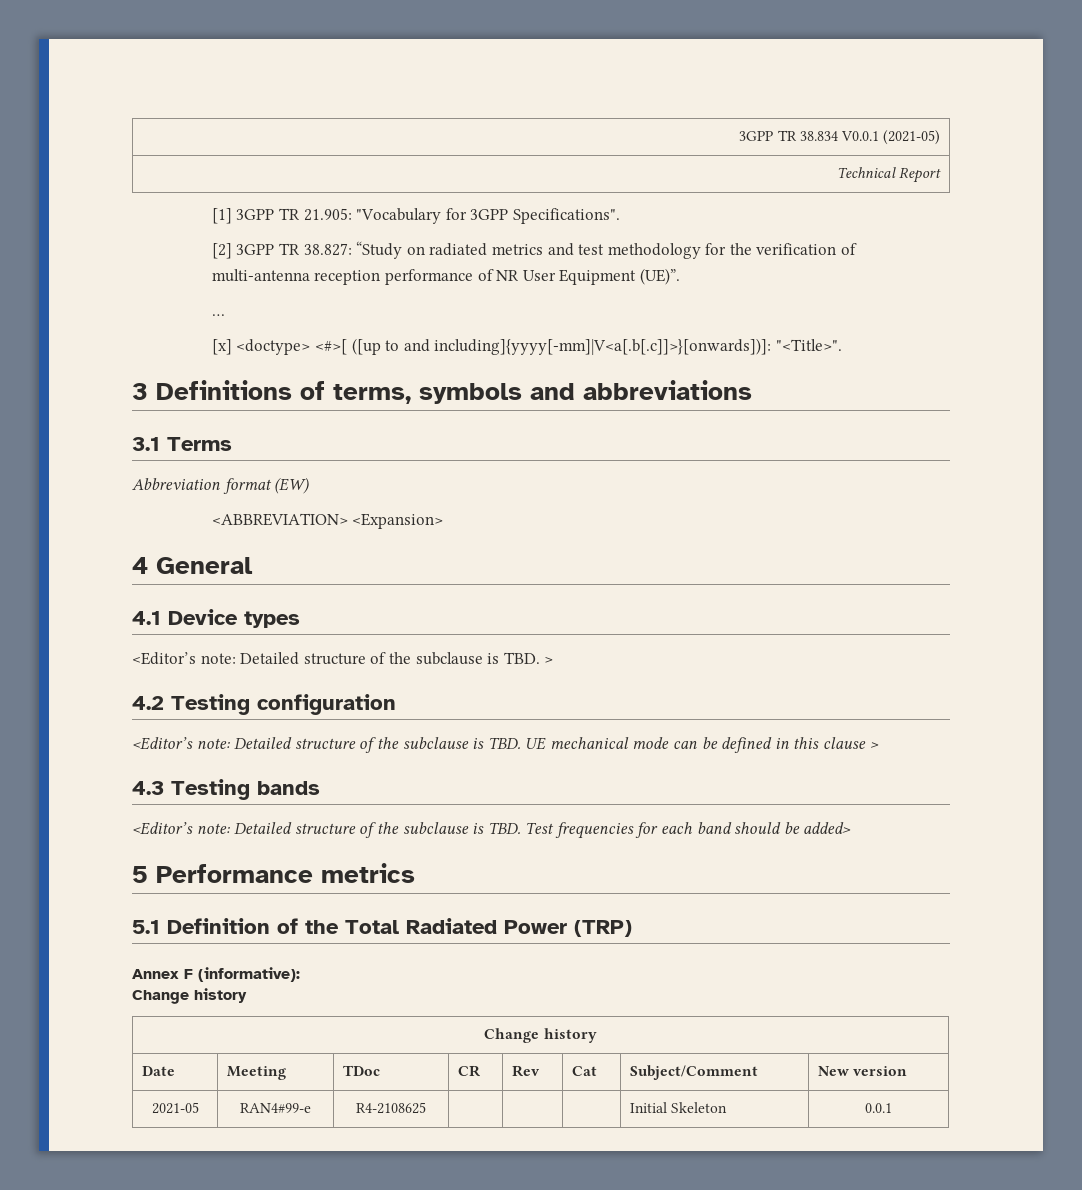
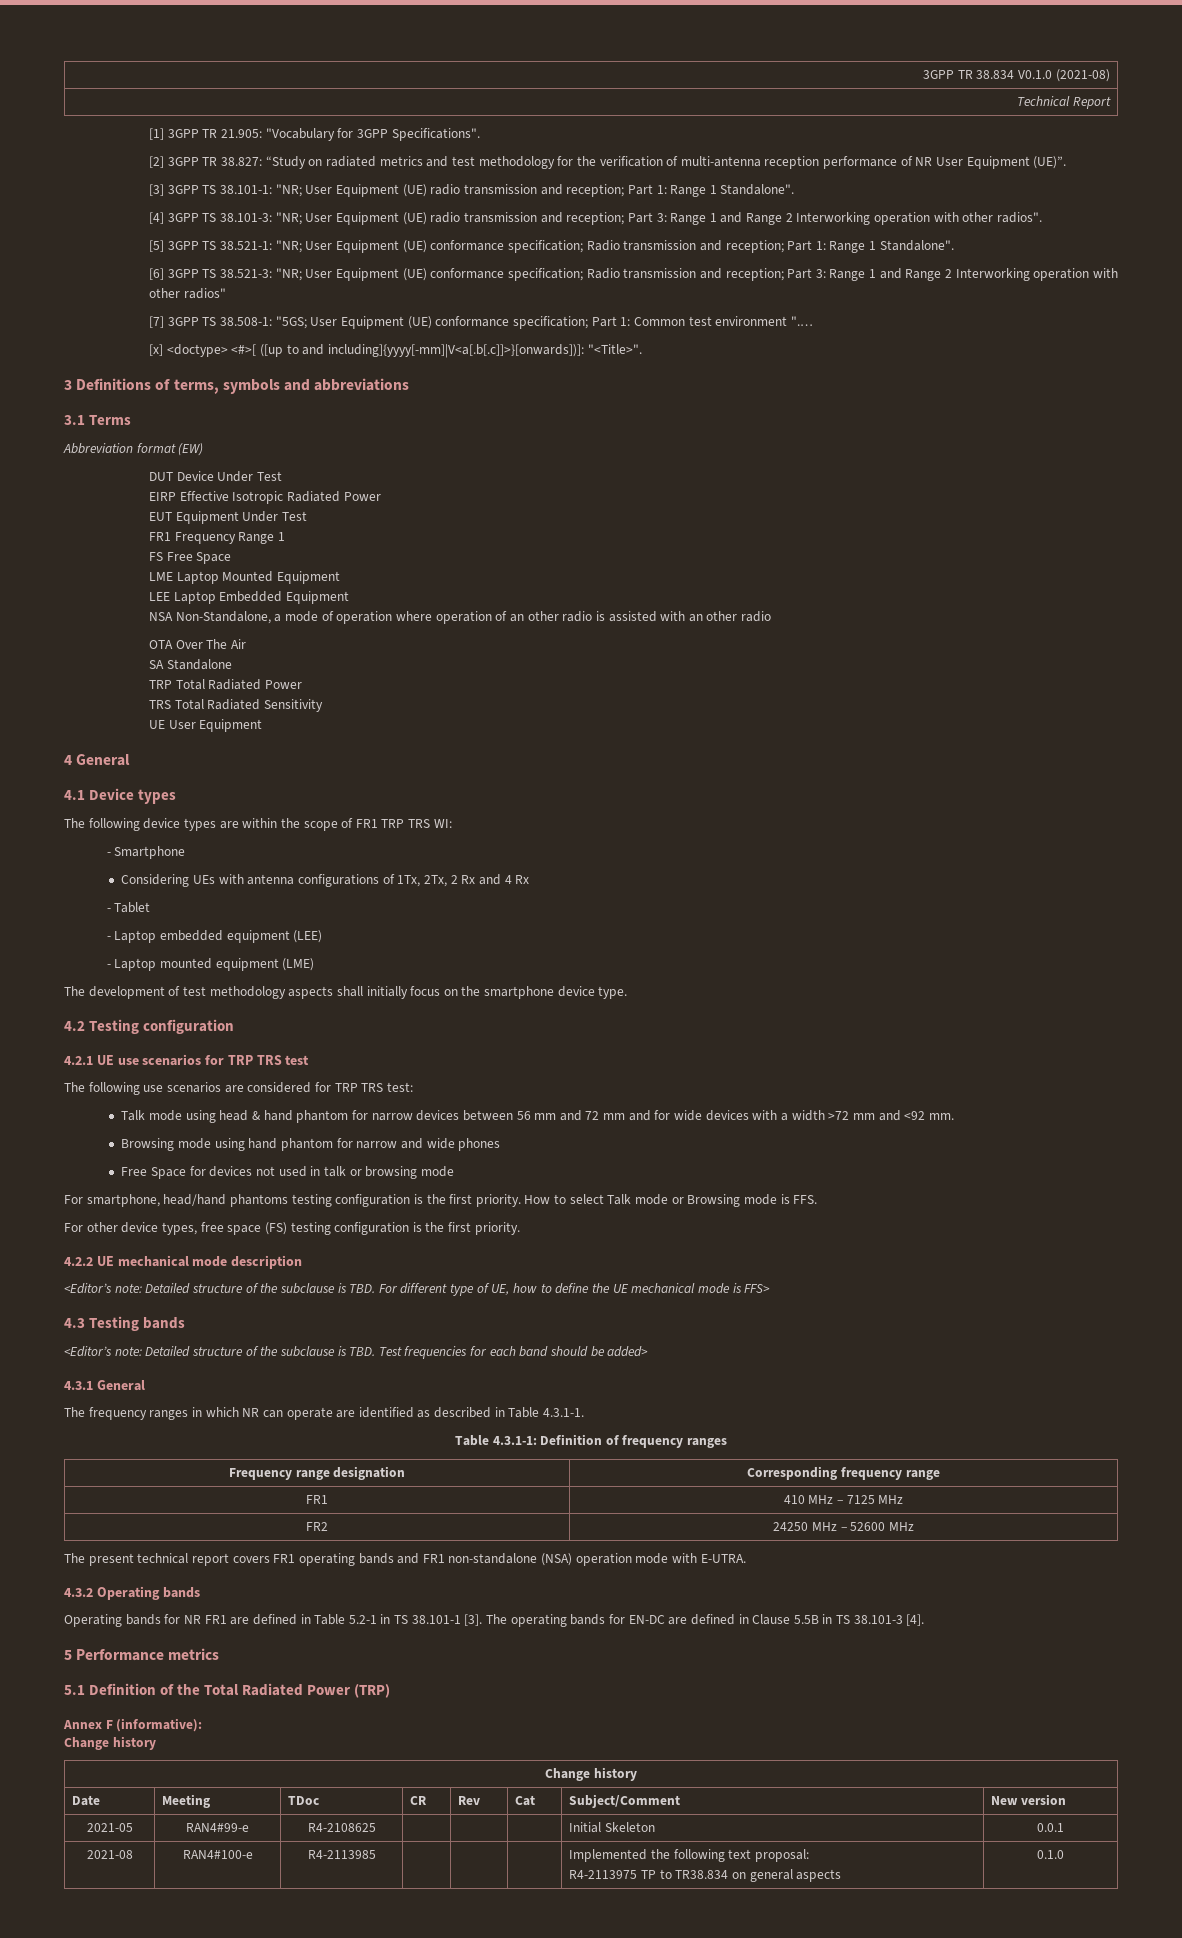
[840,130,941,145] V0.0.1 (2021-05) -> [1017,69,1110,82] V0.1.0 (2021-08)
[211,314,225,316] … -> [149,184,795,197] [149,212,1042,225] [149,240,954,253] [149,268,1118,281] [149,288,226,299] [149,316,813,329] [3] 3GPP TS 38.101-1: "NR; User Equipment (UE) radio transmission and reception; Part 1: Range 1 Standalone". // [4] 3GPP TS 38.101-3: "NR; User Equipment (UE) radio transmission and reception; Part 3: Range 1 and Range 2 Interworking operation with other radios". // [5] 3GPP TS 38.521-1: "NR; User Equipment (UE) conformance specification; Radio transmission and reception; Part 1: Range 1 Standalone". // [6] 3GPP TS 38.521-3: "NR; User Equipment (UE) conformance specification; Radio transmission and reception; Part 3: Range 1 and Range 2 Interworking operation with other radios" // [7] 3GPP TS 38.508-1: "5GS; User Equipment (UE) conformance specification; Part 1: Common test environment ".…
[211,513,444,529] <ABBREVIATION> <Expansion> -> [149,471,283,482] [149,491,381,504] [149,511,308,524] [149,532,286,544] [149,552,232,564] [149,571,341,584] [149,591,350,604] [149,611,772,624] [149,639,247,649] [149,659,232,670] [149,679,303,690] [149,699,324,712] [149,719,263,732] DUT Device Under Test // EIRP Effective Isotropic Radiated Power // EUT Equipment Under Test // FR1 Frequency Range 1 // FS Free Space // LME Laptop Mounted Equipment // LEE Laptop Embedded Equipment // NSA Non-Standalone, a mode of operation where operation of an other radio is assisted with an other radio // OTA Over The Air // SA Standalone // TRP Total Radiated Power // TRS Total Radiated Sensitivity // UE User Equipment
[132,652,554,665] [132,694,396,715] [132,737,879,753] // <Editor’s note: Detailed structure of the subclause is TBD. > // 4.2 Testing configuration // <Editor’s note: Detailed structure of the subclause is TBD. UE mechanical mode can be defined in this clause > -> [64,818,452,831] [106,846,186,859] [121,874,530,887] [106,902,151,913] [106,930,323,943] [106,958,315,971] [64,986,628,999] [64,1019,235,1034] [64,1054,310,1066] [64,1082,413,1095] [121,1110,954,1123] [121,1138,501,1151] [121,1166,454,1179] [64,1194,818,1207] [64,1222,520,1235] [64,1255,303,1269] [64,1283,771,1296] // The following device types are within the scope of FR1 TRP TRS WI: // - Smartphone // Considering UEs with antenna configurations of 1Tx, 2Tx, 2 Rx and 4 Rx // - Tablet // - Laptop embedded equipment (LEE) // - Laptop mounted equipment (LME) // The development of test methodology aspects shall initially focus on the smartphone device type. // 4.2 Testing configuration // 4.2.1 UE use scenarios for TRP TRS test // The following use scenarios are considered for TRP TRS test: // Talk mode using head & hand phantom for narrow devices between 56 mm and 72 mm and for wide devices with a width >72 mm and <92 mm. // Browsing mode using hand phantom for narrow and wide phones // Free Space for devices not used in talk or browsing mode // For smartphone, head/hand phantoms testing configuration is the first priority. How to select Talk mode or Browsing mode is FFS. // For other device types, free space (FS) testing configuration is the first priority. // 4.2.2 UE mechanical mode description // <Editor’s note: Detailed structure of the subclause is TBD. For different type of UE, how to define the UE mechanical mode is FFS>
(852, 828) none -> [64,1380,145,1391] [64,1407,585,1420] [454,1434,728,1448] [228,1466,406,1480] [747,1466,940,1480] [306,1495,328,1504] [783,1495,904,1504] [306,1522,328,1531] [773,1522,914,1531] [64,1553,746,1566] [64,1586,200,1600] [64,1614,925,1627] // 4.3.1 General // The frequency ranges in which NR can operate are identified as described in Table 4.3.1-1. // Table 4.3.1-1: Definition of frequency ranges // Frequency range designation | Corresponding frequency range // FR1 | 410 MHz – 7125 MHz // FR2 | 24250 MHz – 52600 MHz // The present technical report covers FR1 operating bands and FR1 non-standalone (NSA) operation mode with E-UTRA. // 4.3.2 Operating bands // Operating bands for NR FR1 are defined in Table 5.2-1 in TS 38.101-1 [3]. The operating bands for EN-DC are defined in Clause 5.5B in TS 38.101-3 [4].
(892, 1108) none -> [86,1850,133,1859] [182,1850,253,1859] [307,1850,376,1859] [569,1849,809,1862] [569,1869,842,1882] [1037,1850,1064,1859] // 2021-08 | RAN4#100-e | R4-2113985 | | | | Implemented the following text proposal: // R4-2113975 TP to TR38.834 on general aspects | 0.1.0

